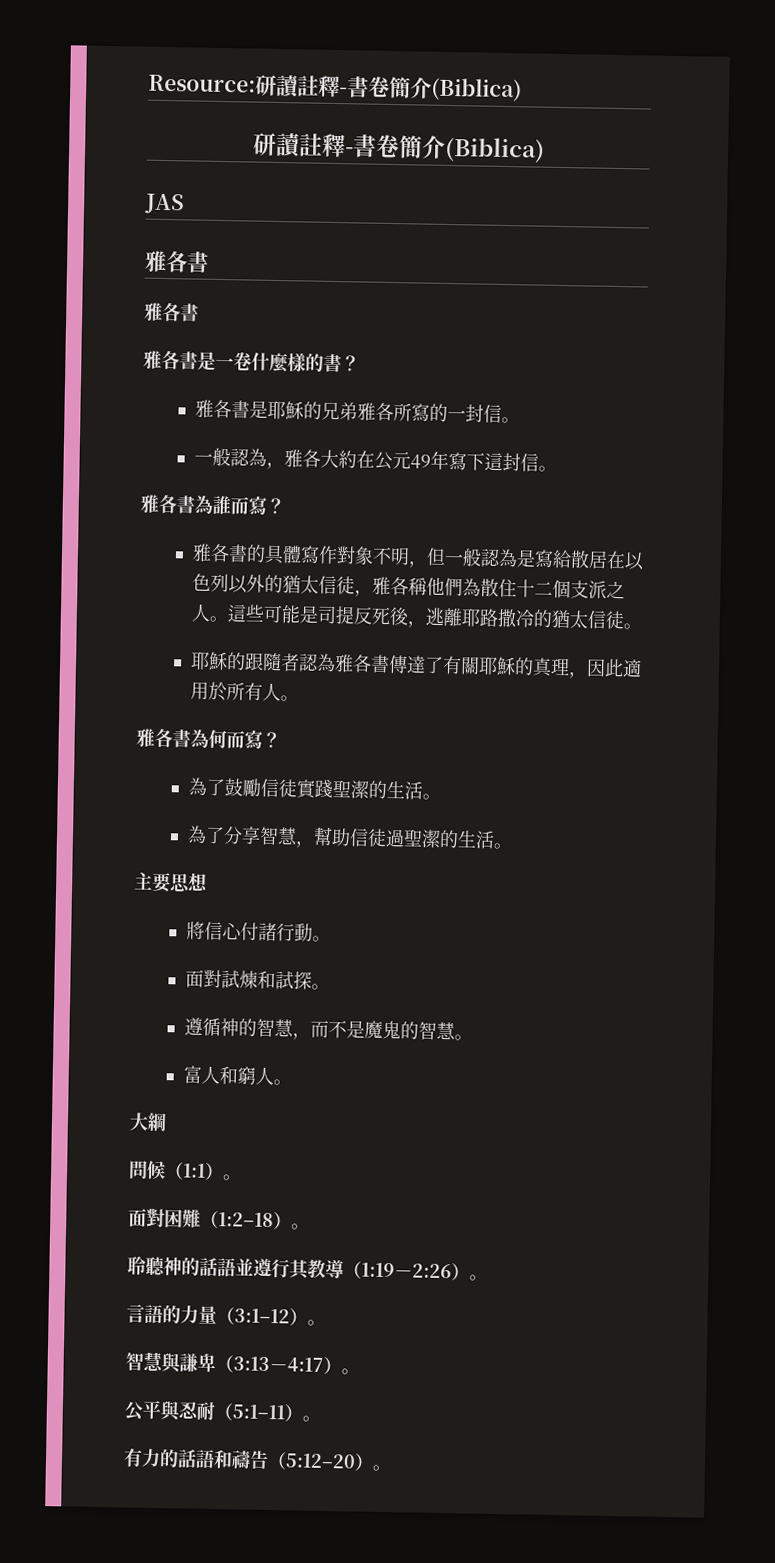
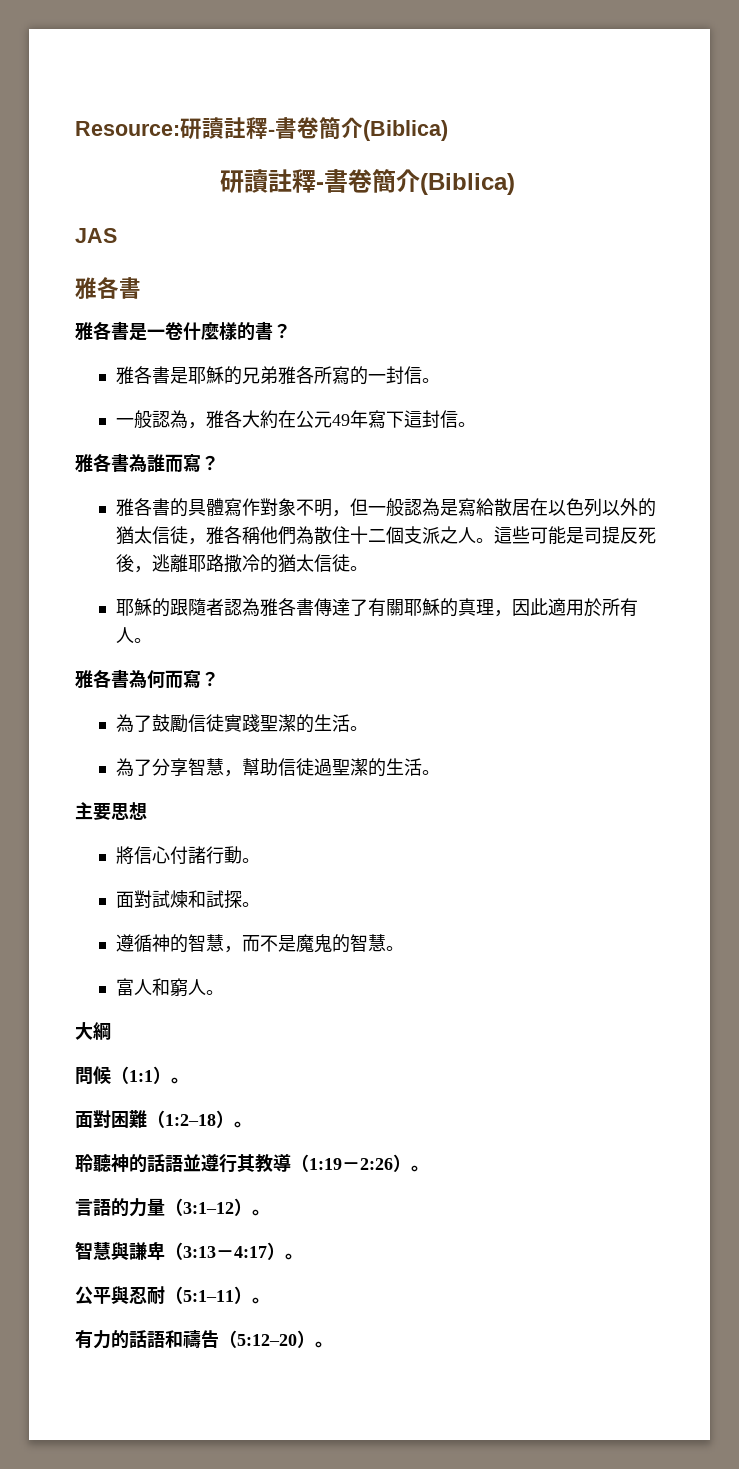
[143,349,198,370] // 雅各書 -> (129, 330) none

